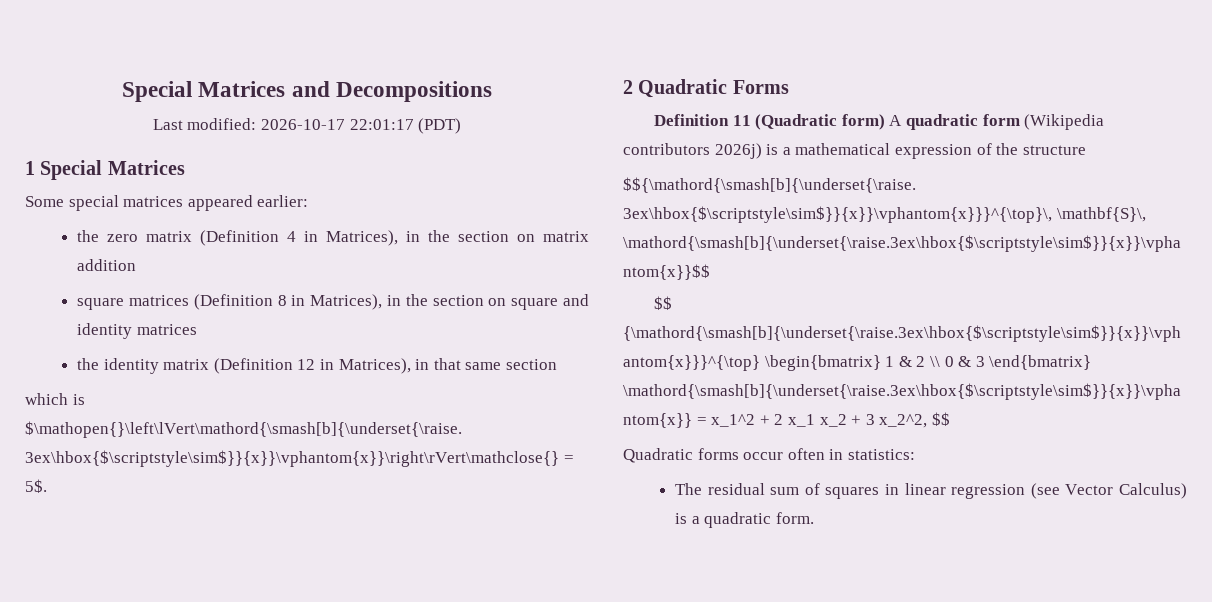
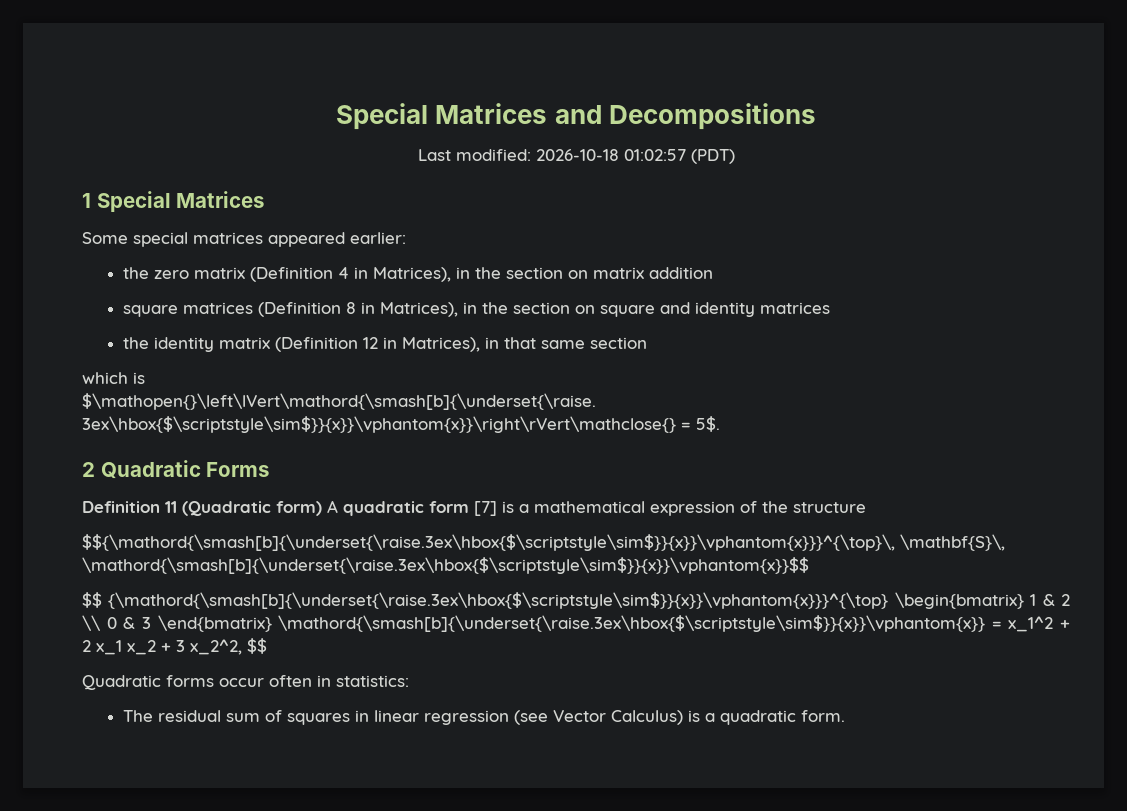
[261,119,414,130] 2026-10-17 22:01:17 -> [535,149,686,161] 2026-10-18 01:02:57
[1024,114,1105,130] [623,143,762,159] (Wikipedia contributors 2026j) -> [474,501,497,516] [7]

